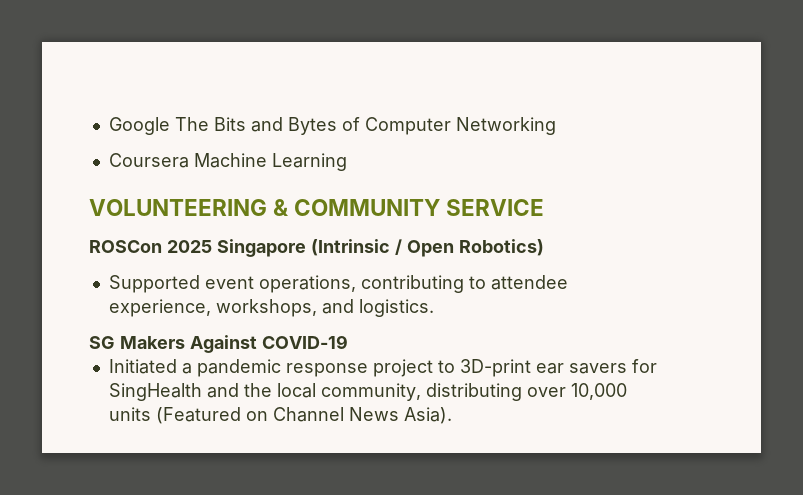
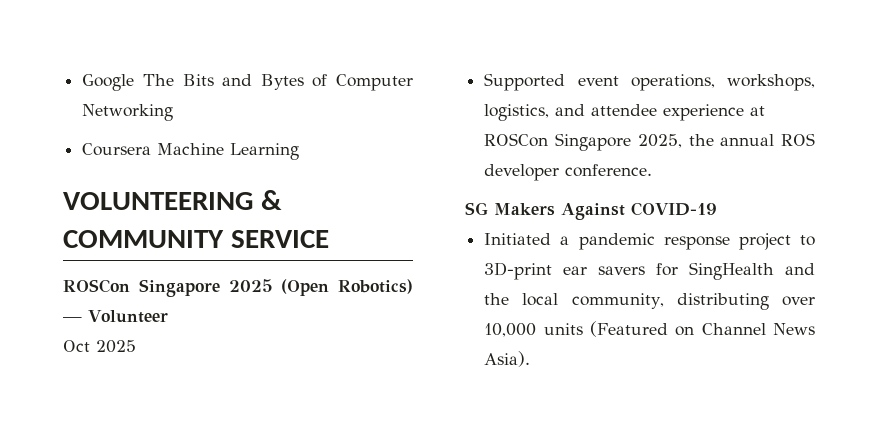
[167,239,544,257] [108,275,568,293] [108,299,434,317] 2025 Singapore (Intrinsic / Open Robotics) // Supported event operations, contributing to attendee experience, workshops, and logistics. -> [138,279,413,297] [63,310,168,323] [63,340,136,353] [484,73,815,91] [484,104,766,121] [484,133,815,151] [484,164,653,181] Singapore 2025 (Open Robotics) — Volunteer // Oct 2025 // Supported event operations, workshops, logistics, and attendee experience at ROSCon Singapore 2025, the annual ROS developer conference.

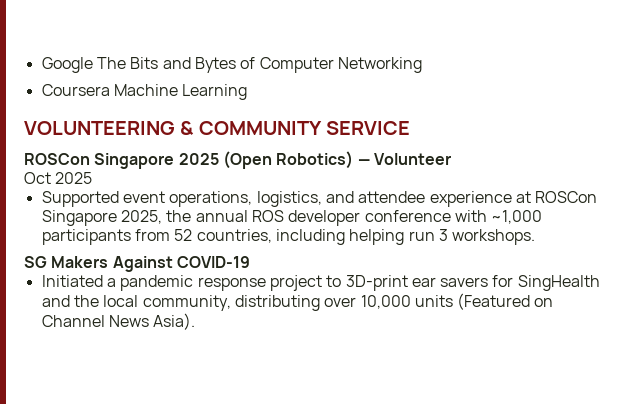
[727,74,815,91] workshops, -> (253, 199) none
[565,164,653,177] conference. -> [364,210,543,224] [41,229,536,245] conference with ~1,000 participants from 52 countries, including helping run 3 workshops.

